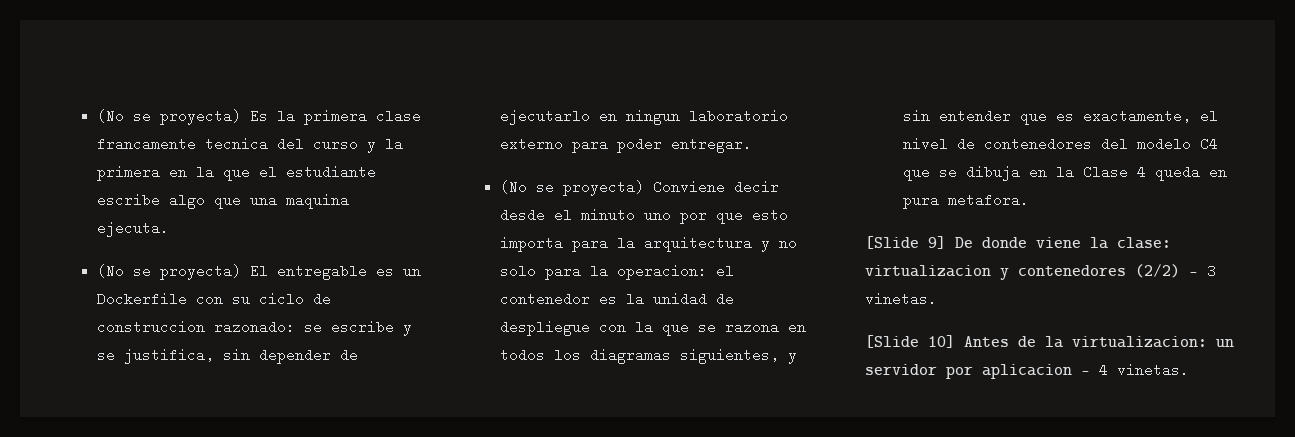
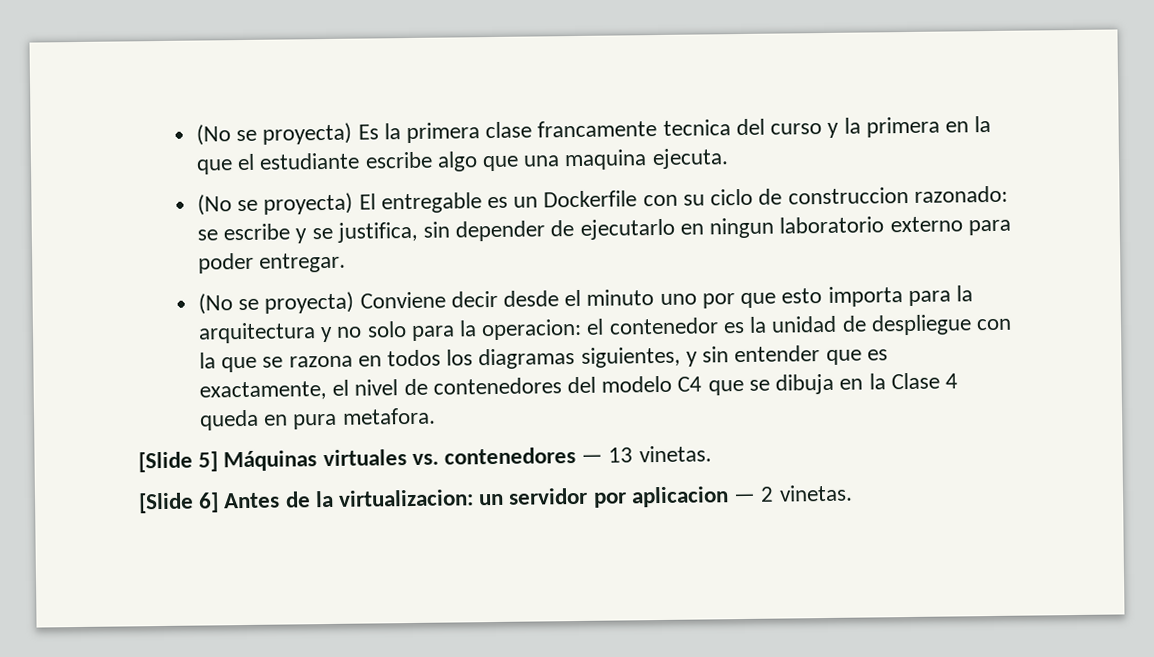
[928,236,1171,249] [865,264,1216,280] 9] De donde viene la clase: virtualizacion y contenedores (2/2) — 3 -> [198,447,634,472] 5] Máquinas virtuales vs. contenedores — 13
[928,335,955,348] 10] -> [198,492,220,513] 6]
[1099,363,1108,377] 4 -> [760,486,775,502] 2

